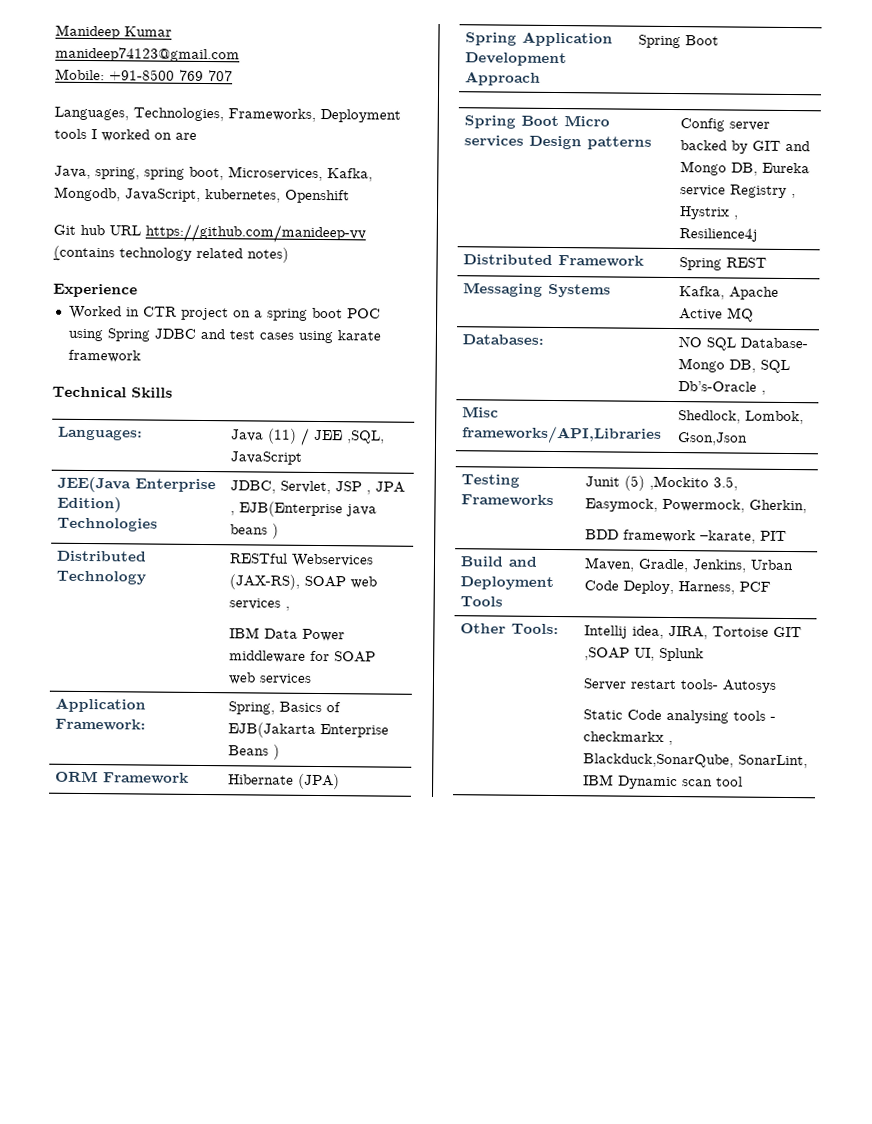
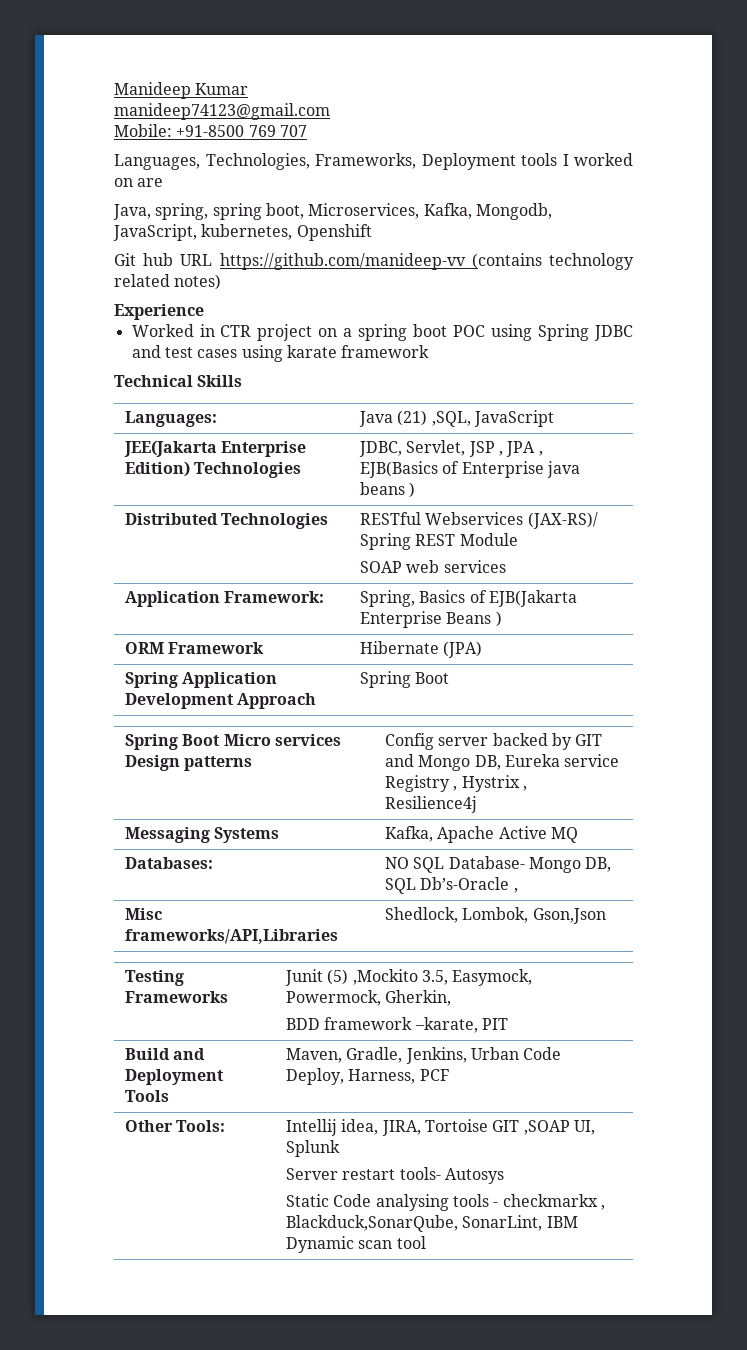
[268,427,344,446] (11) / JEE -> [397,410,428,426] (21)
[57,476,132,493] JEE(Java -> [124,440,218,457] JEE(Jakarta
[239,501,344,518] EJB(Enterprise -> [360,461,544,478] EJB(Basics of Enterprise
[56,570,147,585] Technology -> [221,513,329,529] Technologies
[229,574,378,590] [229,598,291,611] [229,627,346,642] [229,650,331,663] (JAX-RS), SOAP web services , // IBM Data Power middleware for -> [527,512,598,529] [360,533,518,550] (JAX-RS)/ Spring REST Module //
[463,254,645,267] [679,257,768,271] // Distributed Framework | Spring REST -> (478, 804) none

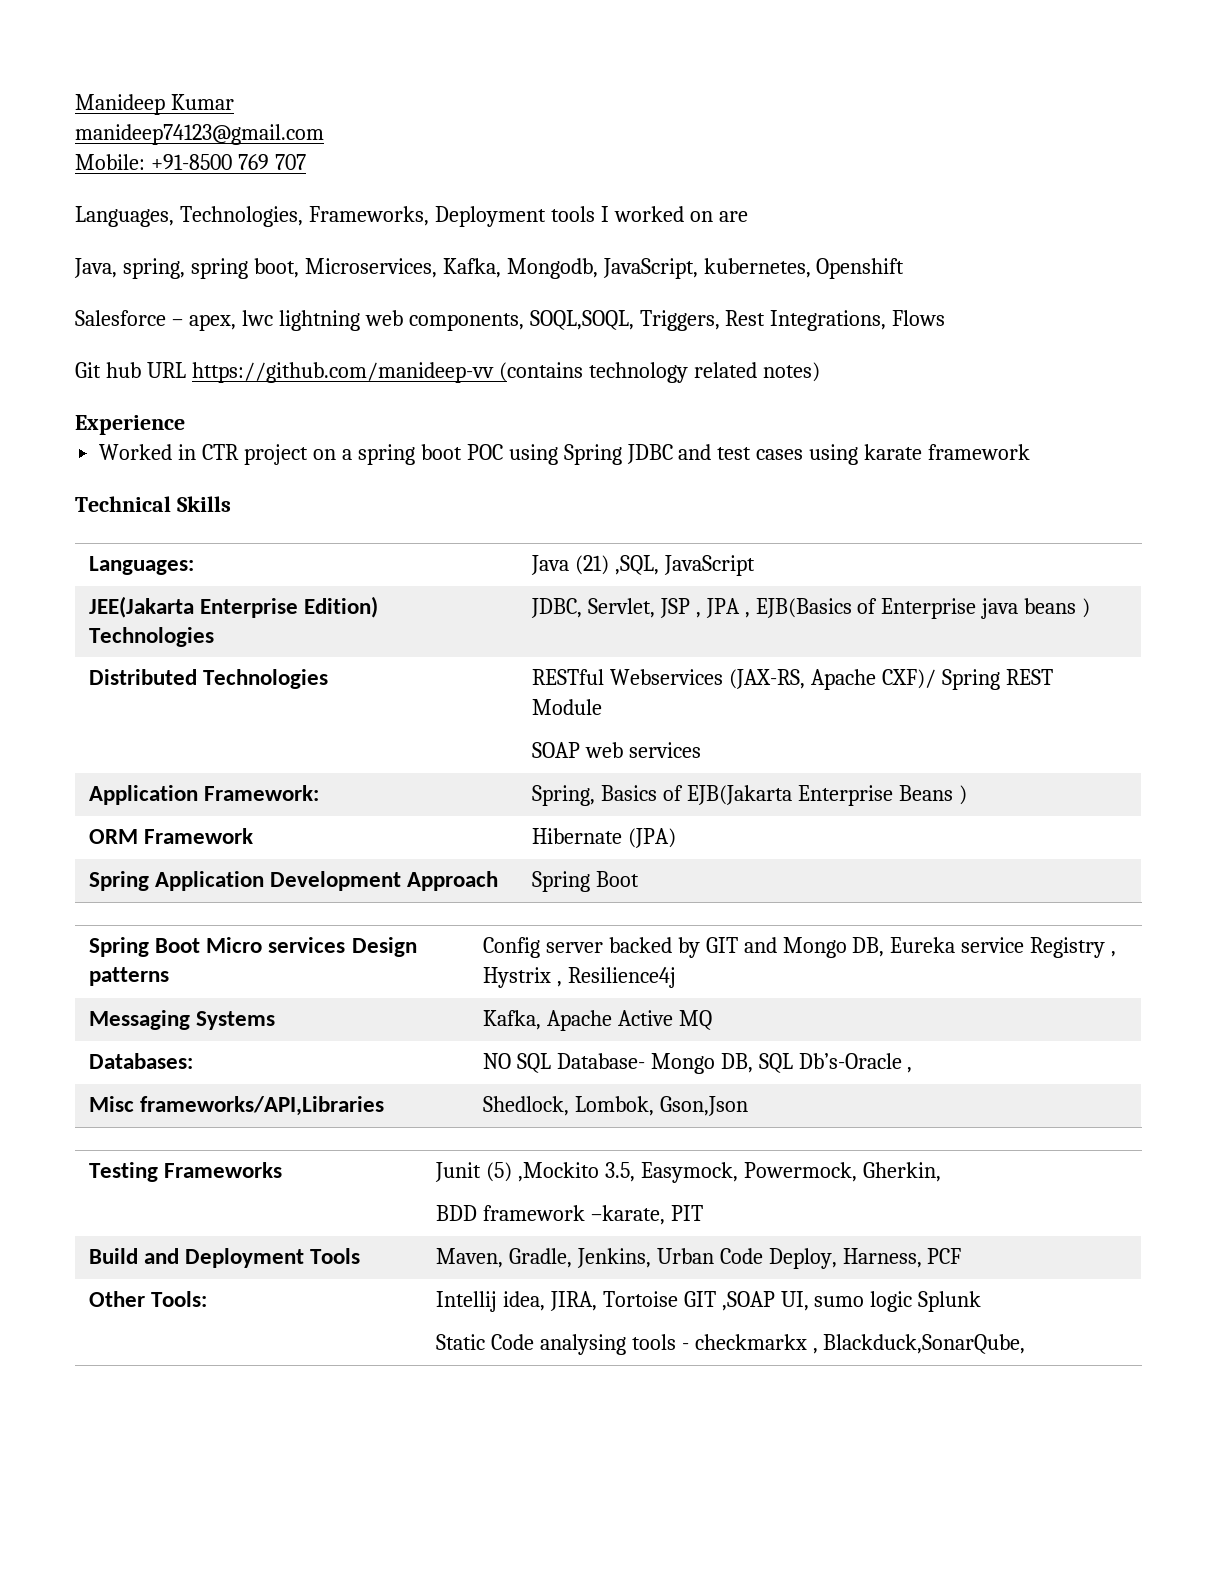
(372, 232) none -> [75,310,946,331] // Salesforce – apex, lwc lightning web components, SOQL,SOQL, Triggers, Rest Integrations, Flows
[527,512,598,529] (JAX-RS)/ -> [728,669,936,690] (JAX-RS, Apache CXF)/
(595, 1127) none -> [814,1291,913,1312] sumo logic
[286,1167,505,1184] // Server restart tools- Autosys -> (982, 1301) none
[462,1215,578,1231] [286,1236,426,1253] SonarLint, IBM Dynamic scan tool -> (1026, 1344) none

